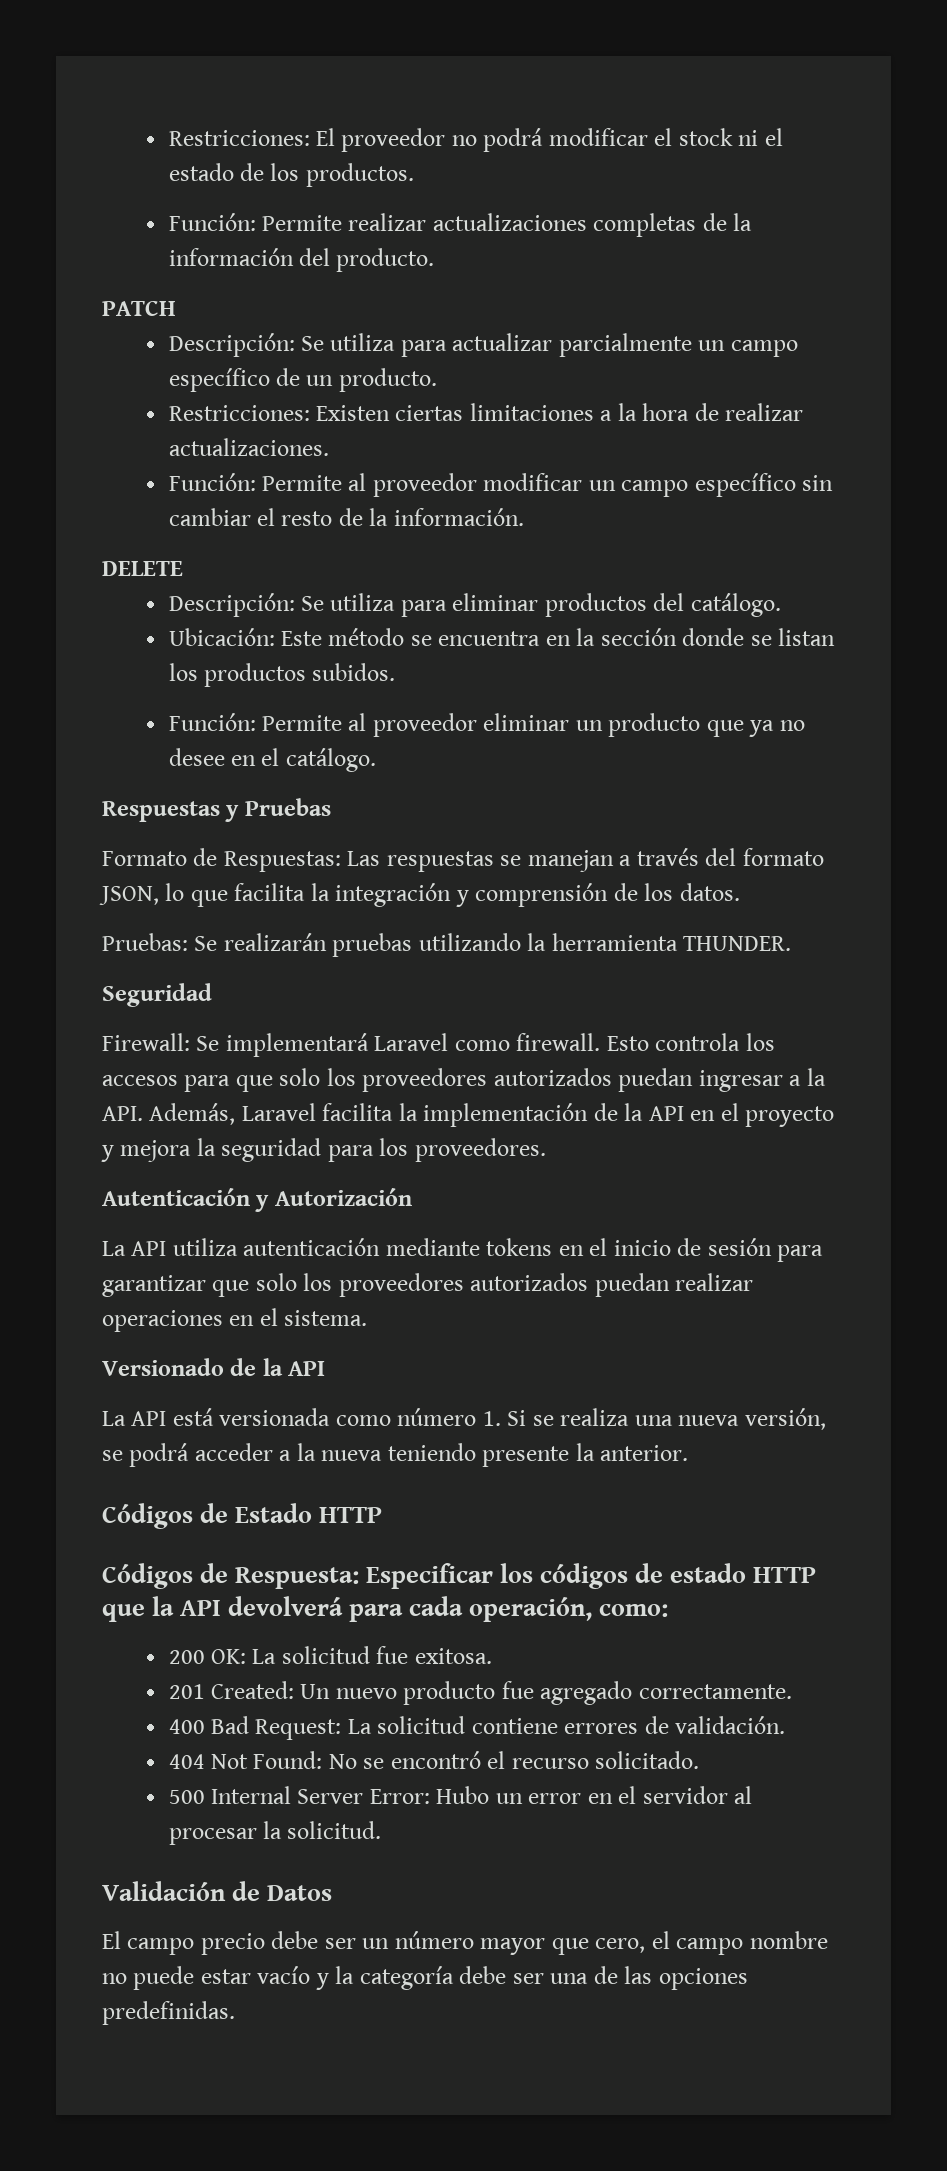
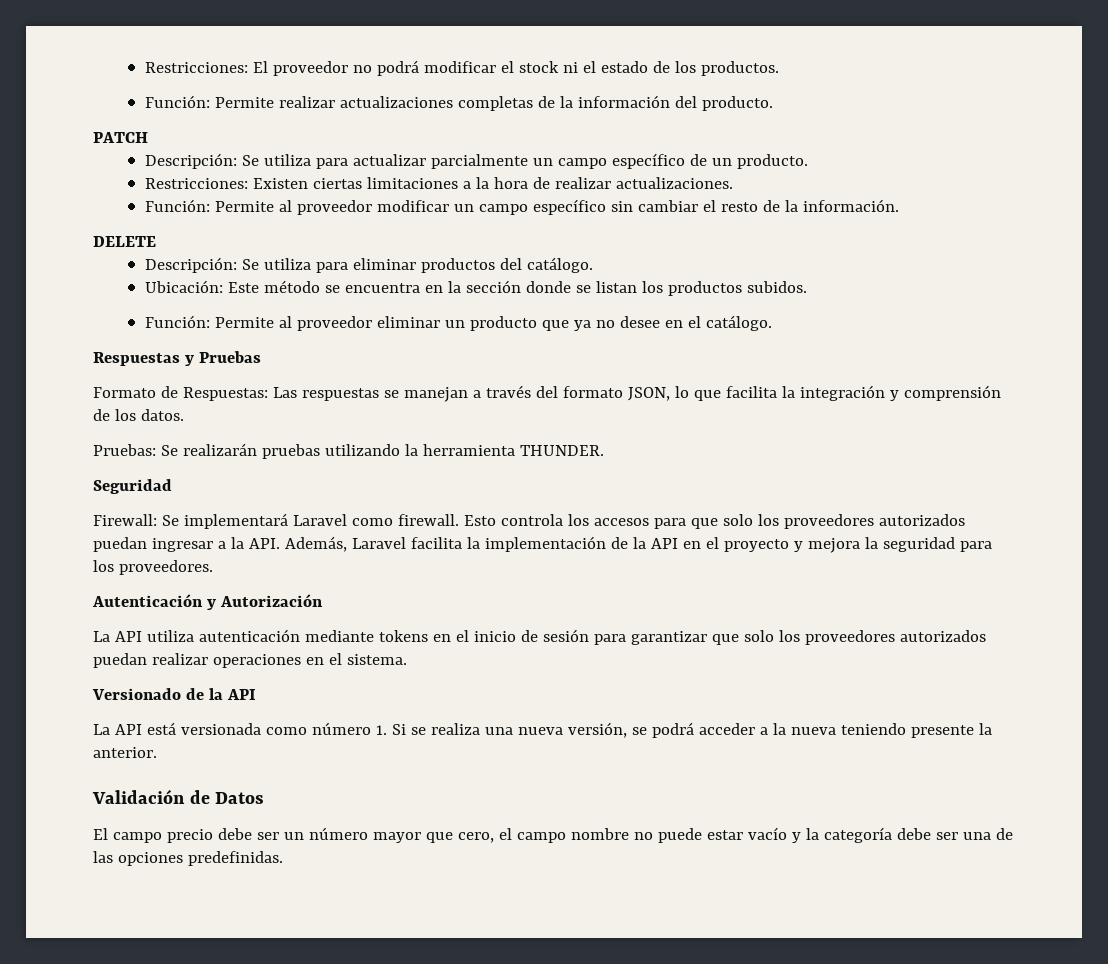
[102,1503,383,1529] [102,1563,817,1589] [102,1596,669,1622] [168,1646,492,1664] [168,1681,792,1705] [168,1716,786,1740] [168,1751,700,1769] [168,1786,753,1804] [168,1821,382,1845] // Códigos de Estado HTTP // Códigos de Respuesta: Especificar los códigos de estado HTTP que la API devolverá para cada operación, como: // 200 OK: La solicitud fue exitosa. // 201 Created: Un nuevo producto fue agregado correctamente. // 400 Bad Request: La solicitud contiene errores de validación. // 404 Not Found: No se encontró el recurso solicitado. // 500 Internal Server Error: Hubo un error en el servidor al procesar la solicitud. -> (157, 752) none

